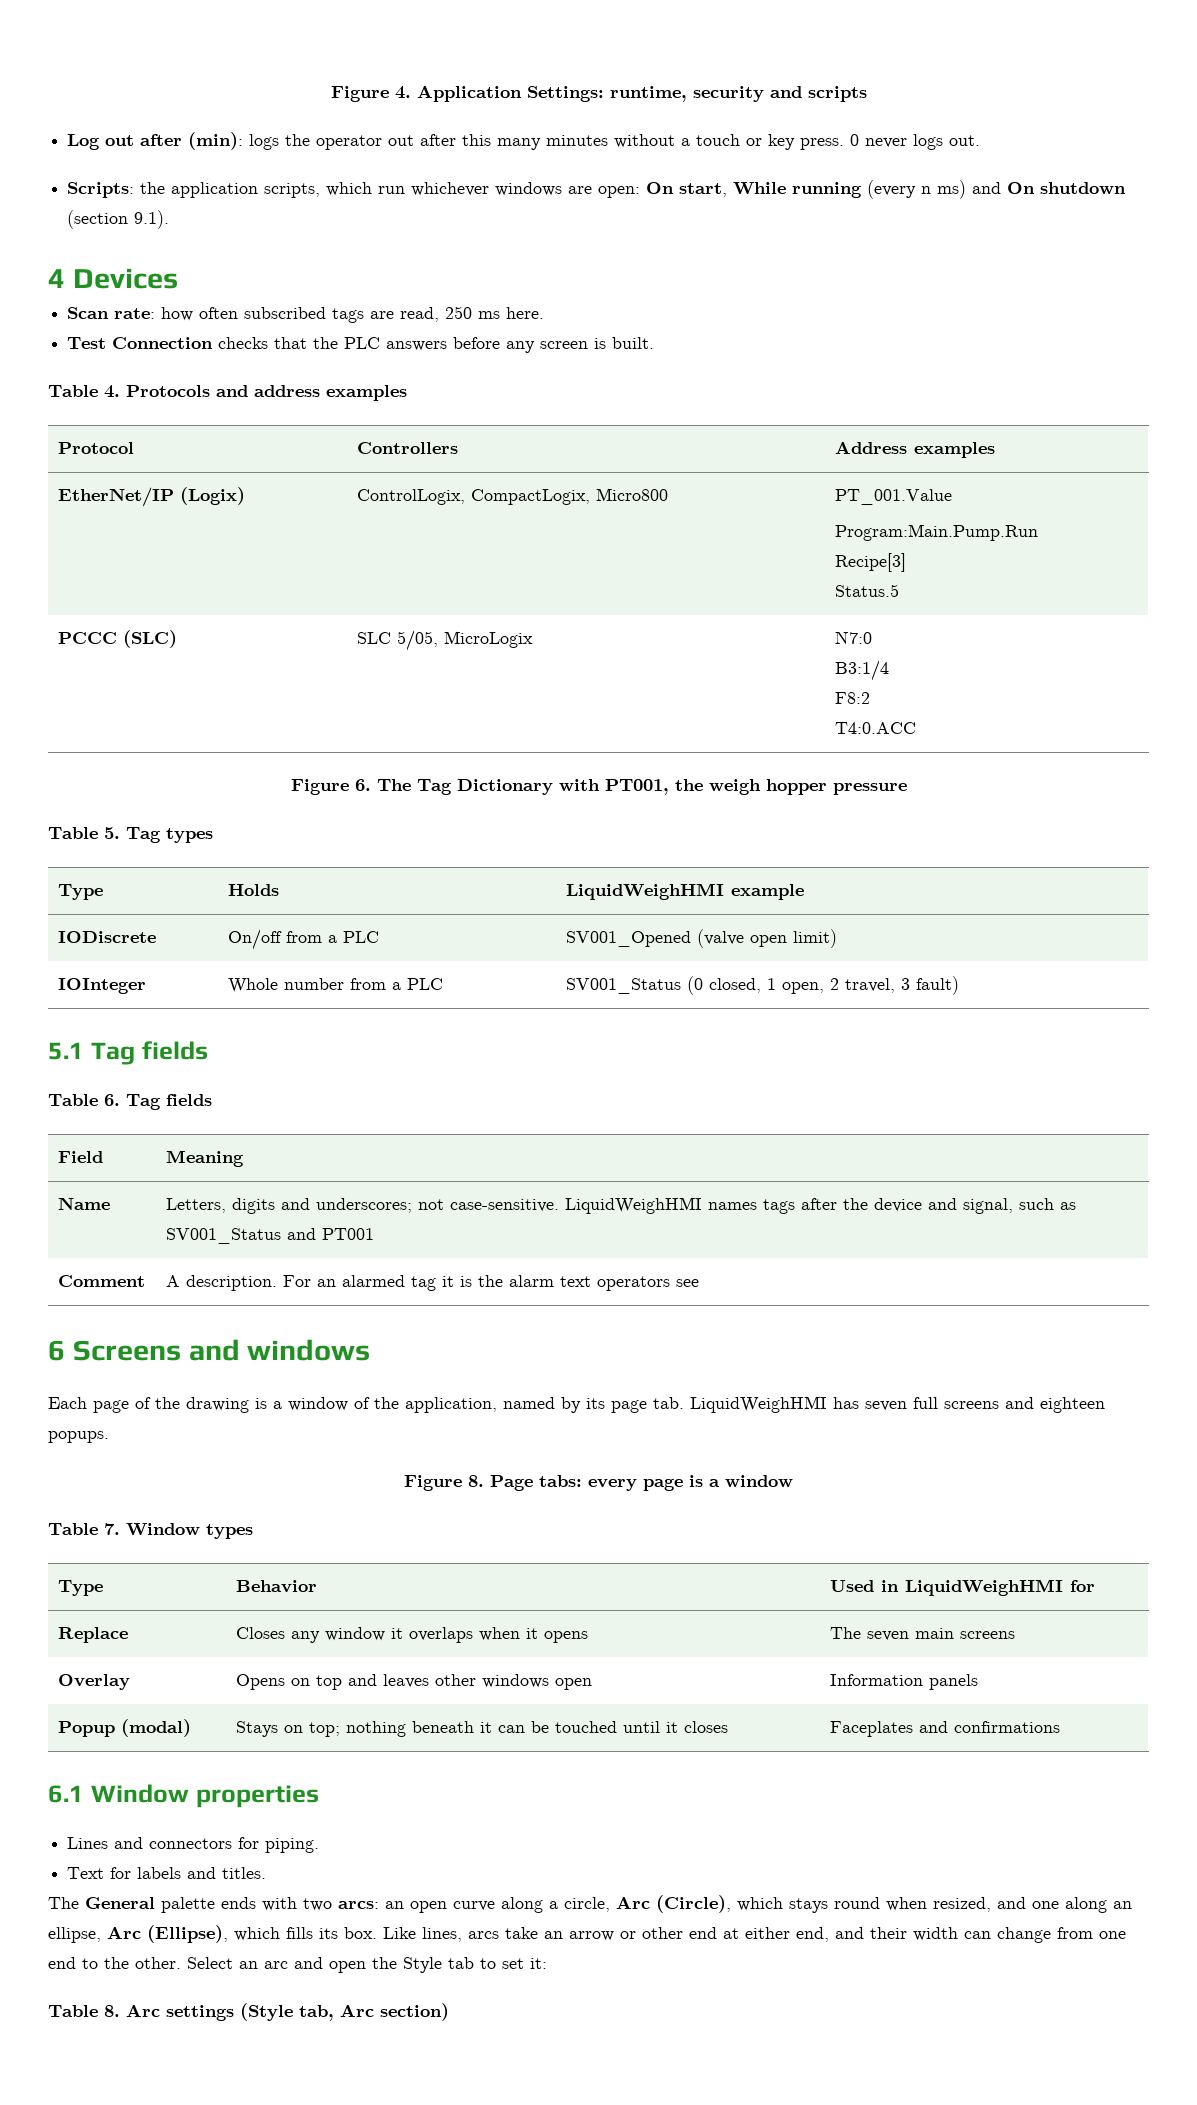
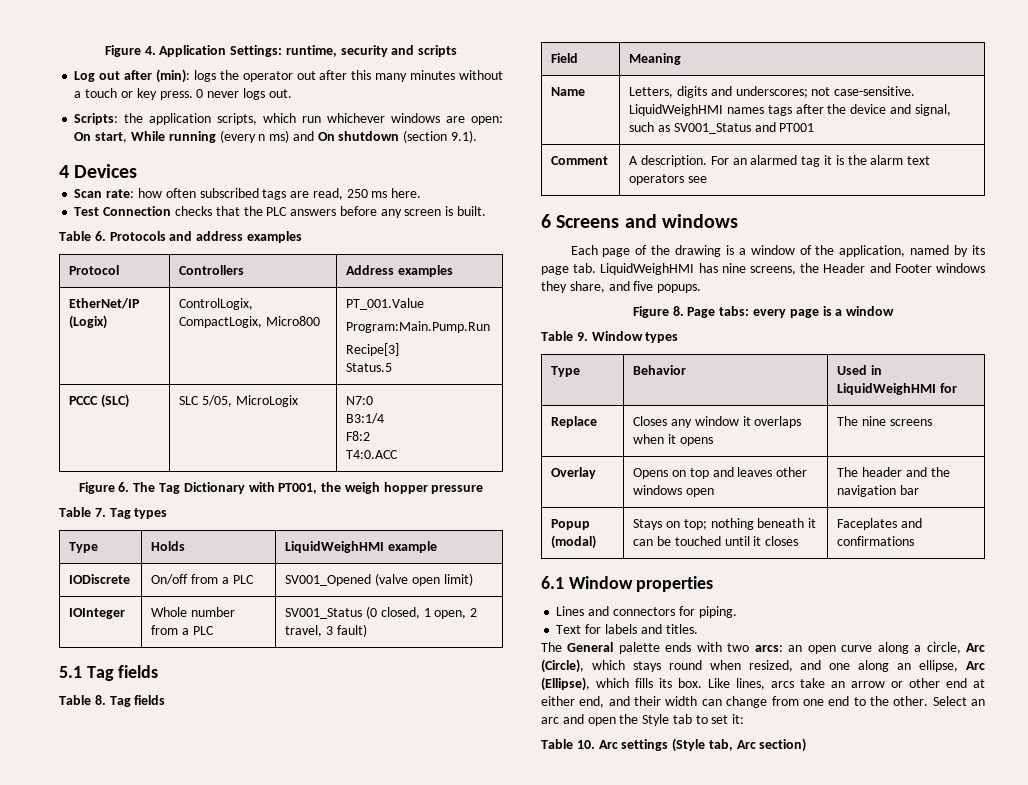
[104,385,120,398] 4. -> [94,231,106,241] 6.
[104,827,120,839] 5. -> [94,508,106,517] 7.
[104,1094,120,1106] 6. -> [94,695,106,705] 8.
[865,1397,1105,1413] seven full screens and eighteen -> [721,263,985,275] [541,281,654,293] nine screens, the Header and Footer windows they share, and five
[104,1523,120,1535] 7. -> [576,332,588,341] 9.
[867,1628,955,1641] seven main -> [862,416,887,426] nine
[830,1674,979,1690] Information panels -> [837,467,950,477] [837,485,920,497] The header and the navigation bar
[104,2005,120,2017] 8. -> [576,740,595,749] 10.

